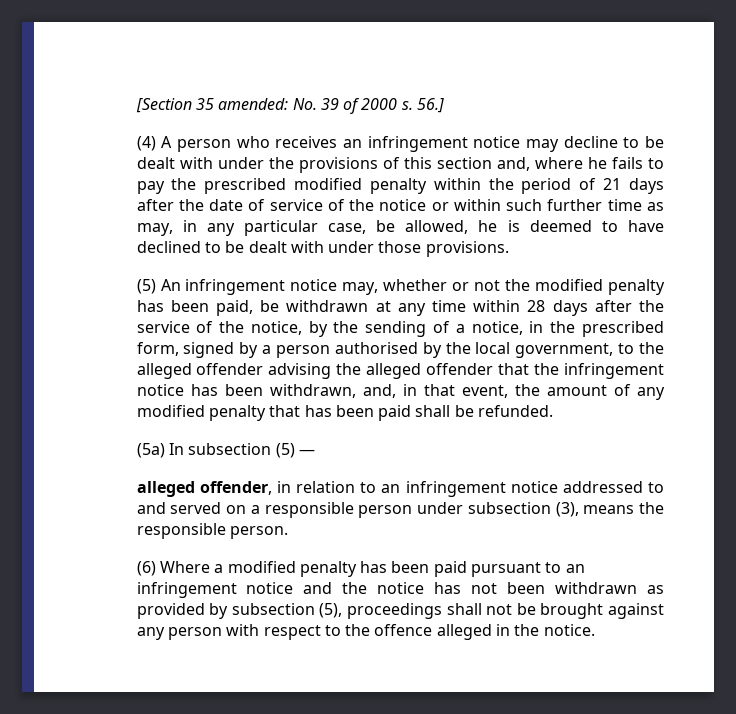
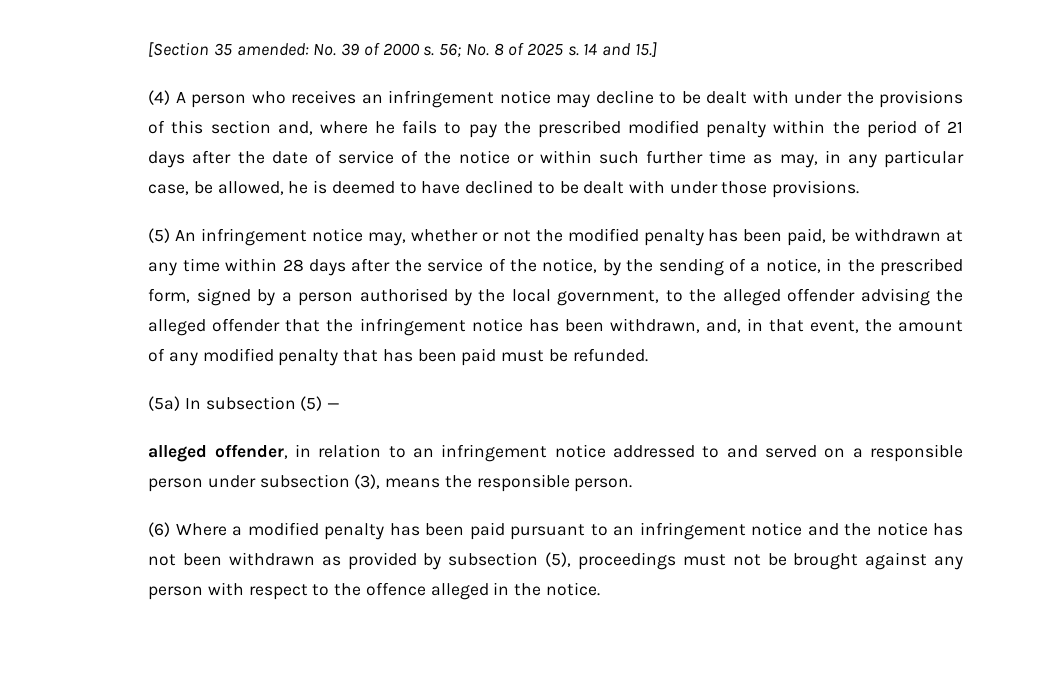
[417,98,445,113] 56.] -> [439,42,657,57] 56; No. 8 of 2025 s. 14 and 15.]
[415,405,451,417] shall -> [501,350,545,362] must
[446,603,482,615] shall -> [682,554,726,566] must

